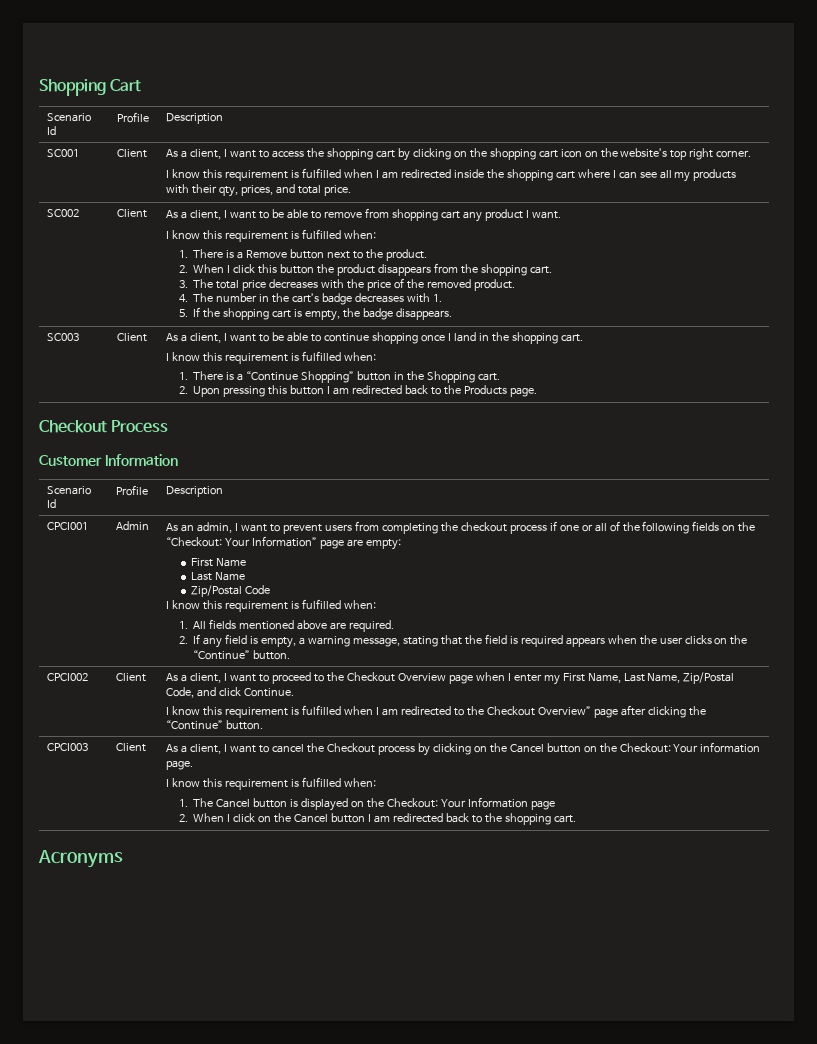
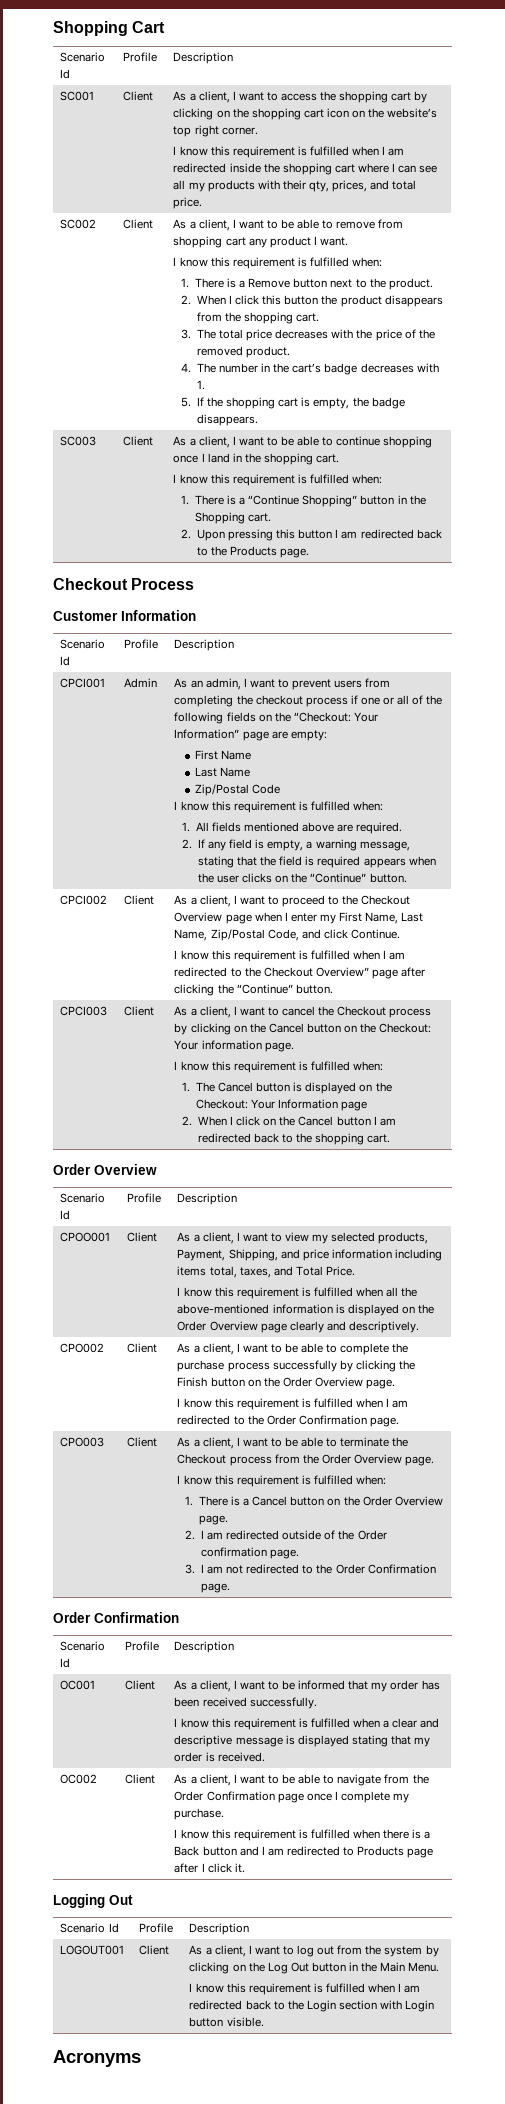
(576, 819) none -> [53,1164,157,1175] [60,1193,106,1203] [60,1210,71,1220] [127,1193,162,1203] [177,1193,238,1205] [60,1232,111,1242] [127,1232,158,1242] [177,1232,429,1244] [177,1249,442,1261] [177,1266,355,1278] [177,1287,418,1299] [177,1304,434,1316] [177,1321,419,1333] [60,1343,105,1353] [127,1343,158,1353] [177,1343,409,1355] [177,1360,415,1372] [177,1377,396,1389] [177,1398,409,1410] [177,1415,399,1427] [60,1437,105,1447] [127,1437,158,1447] [177,1437,409,1449] [177,1454,435,1466] [177,1475,387,1487] [185,1496,443,1506] [198,1515,228,1525] [185,1530,387,1540] [200,1547,300,1559] [185,1564,436,1574] [200,1583,230,1593] [53,1612,179,1623] [60,1641,106,1651] [60,1658,71,1668] [125,1641,160,1651] [174,1641,235,1653] [60,1680,96,1690] [125,1680,156,1690] [174,1680,440,1692] [174,1697,317,1709] [174,1718,440,1730] [174,1735,431,1747] [174,1752,265,1762] [60,1774,98,1784] [125,1774,156,1784] [174,1774,429,1786] [174,1791,410,1803] [174,1808,225,1820] [174,1829,431,1841] [174,1846,434,1858] [174,1863,245,1873] [53,1894,133,1908] [60,1923,119,1933] [139,1923,174,1933] [189,1923,250,1935] [60,1945,125,1955] [139,1945,170,1955] [189,1945,439,1957] [189,1962,440,1974] [189,1983,421,1995] [189,2000,435,2012] [189,2017,264,2027] // Order Overview // Scenario Id | Profile | Description // CPOO001 | Client | As a client, I want to view my selected products, Payment, Shipping, and price information including items total, taxes, and Total Price. // I know this requirement is fulfilled when all the above-mentioned information is displayed on the Order Overview page clearly and descriptively. // CPO002 | Client | As a client, I want to be able to complete the purchase process successfully by clicking the Finish button on the Order Overview page. // I know this requirement is fulfilled when I am redirected to the Order Confirmation page. // CPO003 | Client | As a client, I want to be able to terminate the Checkout process from the Order Overview page. // I know this requirement is fulfilled when: // 1. There is a Cancel button on the Order Overview page. // 2. I am redirected outside of the Order confirmation page. // 3. I am not redirected to the Order Confirmation page. // Order Confirmation // Scenario Id | Profile | Description // OC001 | Client | As a client, I want to be informed that my order has been received successfully. // I know this requirement is fulfilled when a clear and descriptive message is displayed stating that my order is received. // OC002 | Client | As a client, I want to be able to navigate from the Order Confirmation page once I complete my purchase. // I know this requirement is fulfilled when there is a Back button and I am redirected to Products page after I click it. // Logging Out // Scenario Id | Profile | Description // LOGOUT001 | Client | As a client, I want to log out from the system by clicking on the Log Out button in the Main Menu. // I know this requirement is fulfilled when I am redirected back to the Login section with Login button visible.

